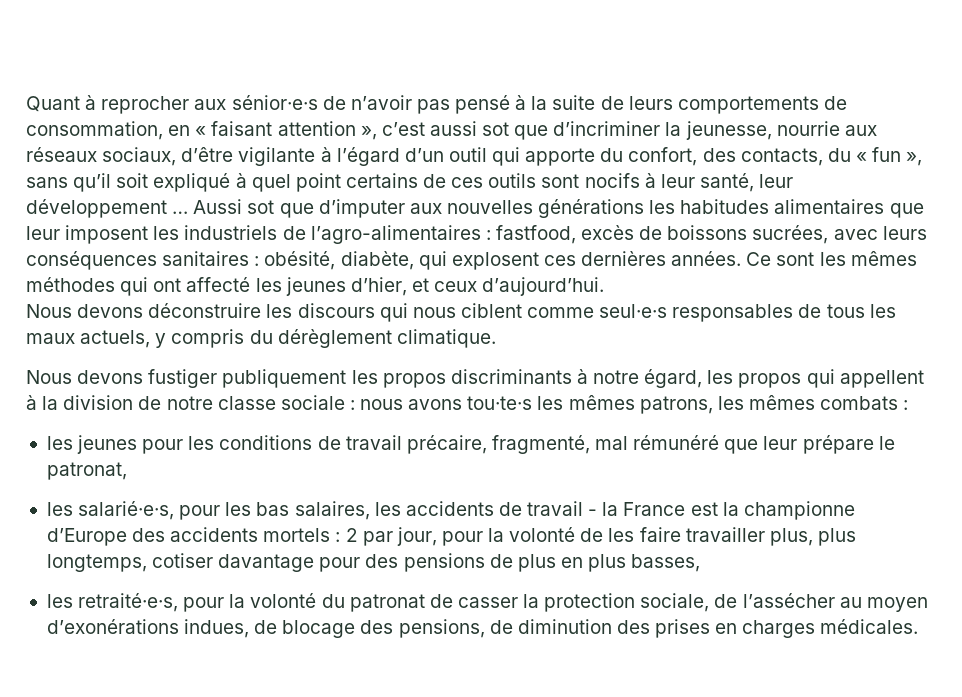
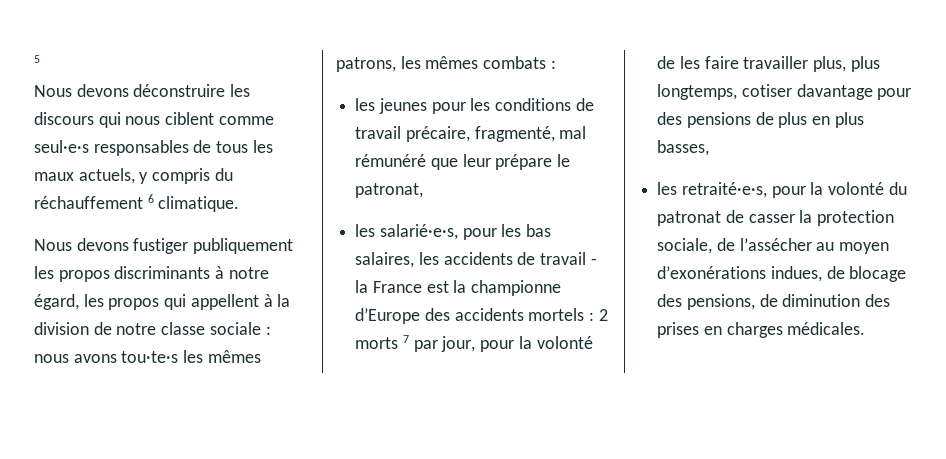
[26,95,847,114] [26,121,877,140] [26,147,923,166] [26,173,794,192] [26,199,924,218] [26,225,927,244] [26,251,917,270] [26,277,605,296] Quant à reprocher aux sénior·e·s de n’avoir pas pensé à la suite de leurs comportements de consommation, en « faisant attention », c’est aussi sot que d’incriminer la jeunesse, nourrie aux réseaux sociaux, d’être vigilante à l’égard d’un outil qui apporte du confort, des contacts, du « fun », sans qu’il soit expliqué à quel point certains de ces outils sont nocifs à leur santé, leur développement … Aussi sot que d’imputer aux nouvelles générations les habitudes alimentaires que leur imposent les industriels de l’agro-alimentaires : fastfood, excès de boissons sucrées, avec leurs conséquences sanitaires : obésité, diabète, qui explosent ces dernières années. Ce sont les mêmes méthodes qui ont affecté les jeunes d’hier, et ceux d’aujourd’hui. -> [34,55,40,63] 5
[277,329,392,348] dérèglement -> [34,194,154,209] réchauffement 6
(358, 535) none -> [355,335,409,349] morts 7

